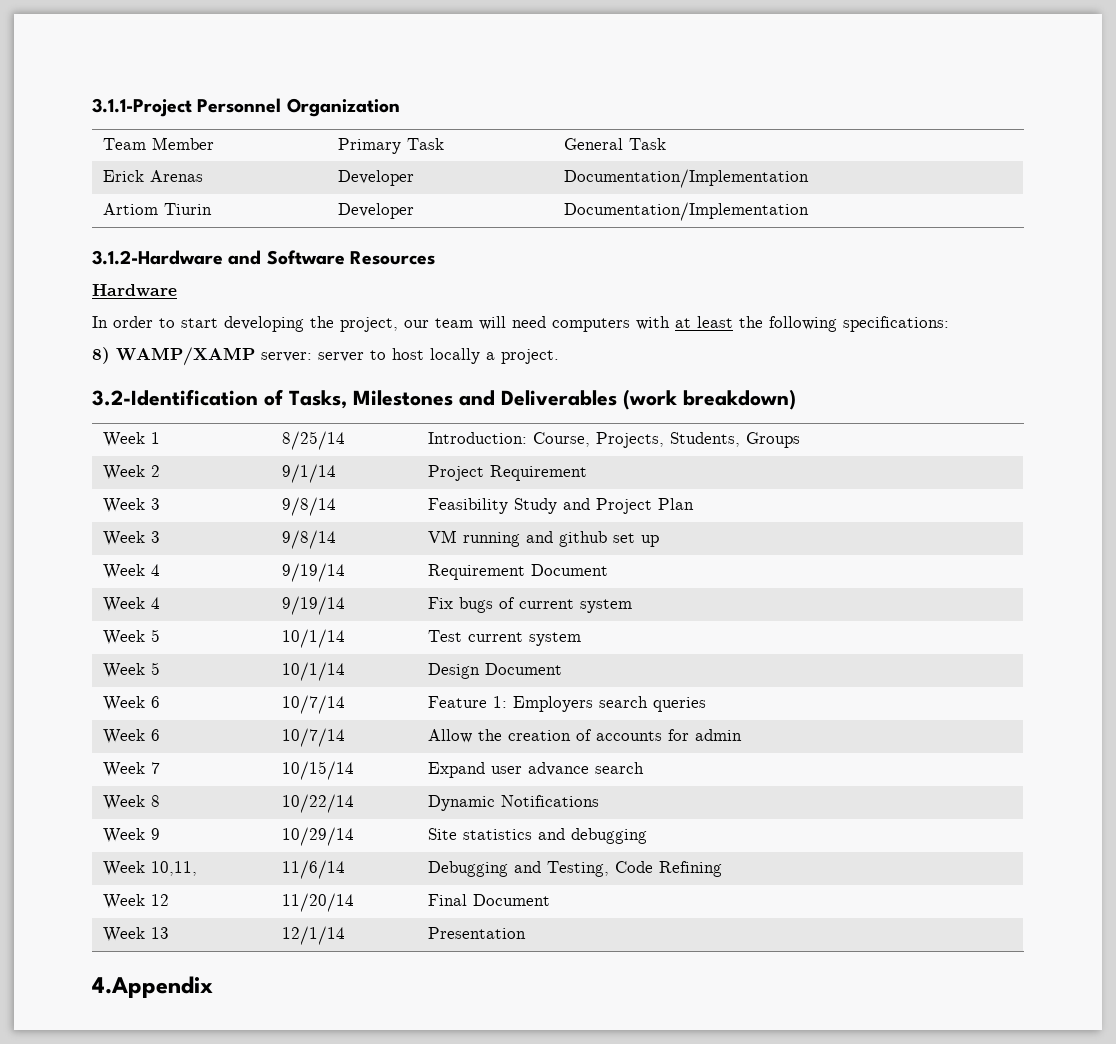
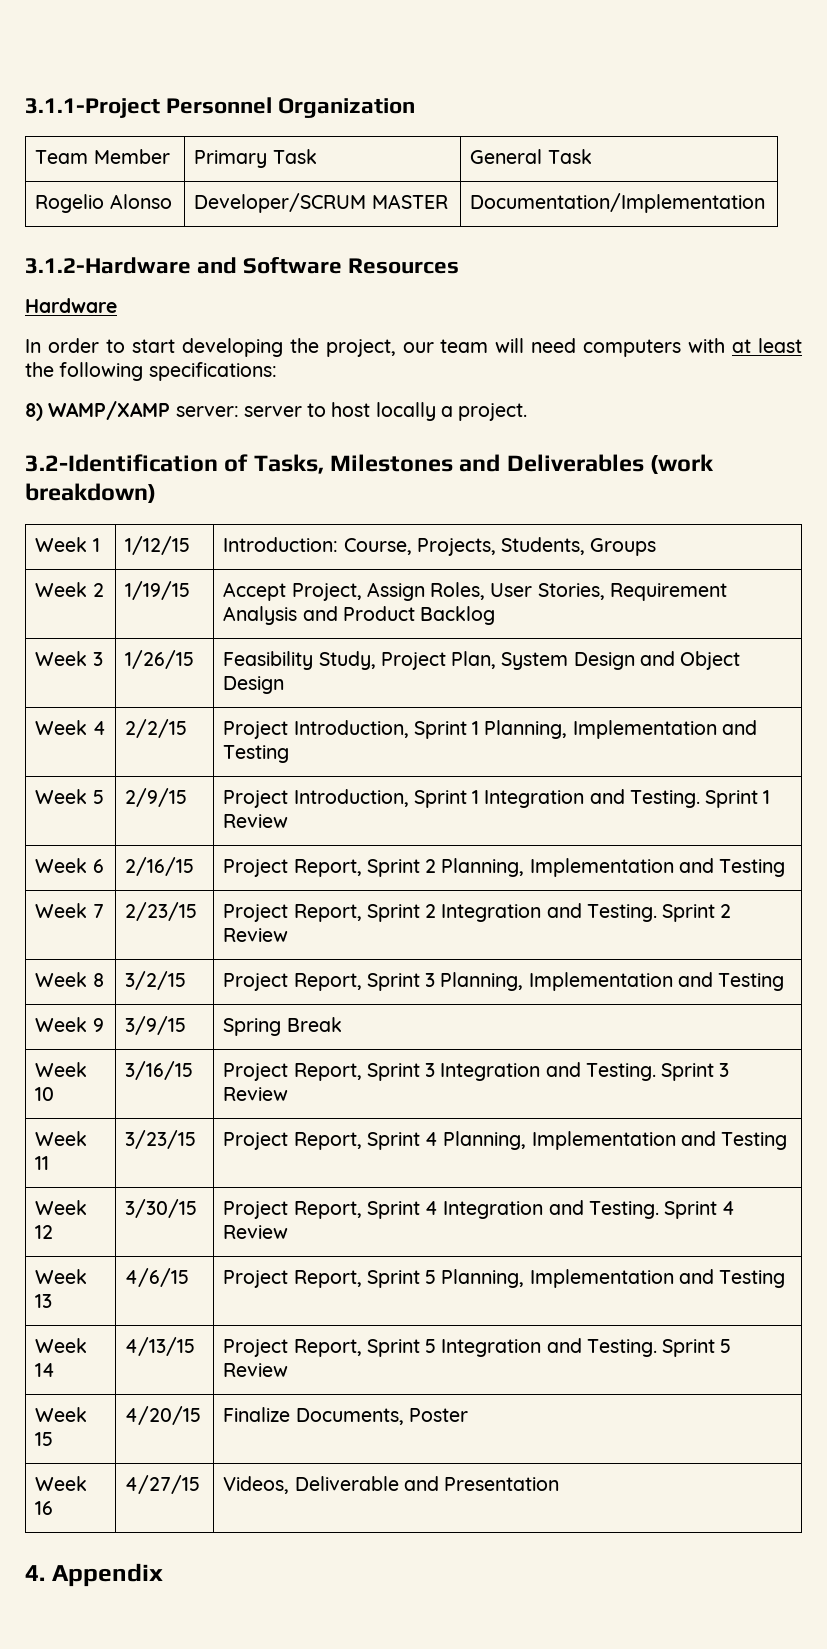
[102,170,203,182] [337,170,414,186] [563,169,809,188] [102,203,212,215] [337,203,414,219] Erick Arenas | Developer | Documentation/Implementation // Artiom Tiurin | Developer -> [35,194,172,213] [194,193,448,213] Rogelio Alonso | Developer/SCRUM MASTER
[281,431,345,450] 8/25/14 -> [125,536,191,555] 1/12/15
[281,464,336,483] [427,465,587,481] [102,498,160,513] [281,497,336,516] 9/1/14 | Project Requirement // Week 3 | 9/8/14 -> [125,581,191,600] [223,582,727,601] [223,606,496,625] [35,651,103,666] [125,650,195,669] 1/19/15 | Accept Project, Assign Roles, User Stories, Requirement Analysis and Product Backlog // Week 3 | 1/26/15
[513,498,694,514] [102,531,160,546] [281,530,336,549] [427,530,659,547] [102,564,160,579] [281,563,345,582] [427,564,608,580] [102,597,160,612] [281,596,345,615] [427,597,632,613] [102,629,160,645] [281,629,345,648] [427,630,581,646] [102,662,160,678] [281,662,345,681] [427,663,562,679] [102,696,160,711] [281,695,345,714] [427,696,706,712] [102,729,160,744] [281,728,345,747] [427,729,742,743] [102,762,160,777] [281,761,354,780] [427,762,644,778] [102,795,160,810] [281,794,354,813] [427,795,599,811] [102,828,160,843] [281,827,354,846] [427,828,647,844] [102,861,197,876] [281,860,345,879] [427,861,722,877] [102,894,169,909] [281,893,354,912] [427,894,550,906] [102,927,169,942] [281,926,345,945] Study and Project Plan // Week 3 | 9/8/14 | VM running and github set up // Week 4 | 9/19/14 | Requirement Document // Week 4 | 9/19/14 | Fix bugs of current system // Week 5 | 10/1/14 | Test current system // Week 5 | 10/1/14 | Design Document // Week 6 | 10/7/14 | Feature 1: Employers search queries // Week 6 | 10/7/14 | Allow the creation of accounts for admin // Week 7 | 10/15/14 | Expand user advance search // Week 8 | 10/22/14 | Dynamic Notifications // Week 9 | 10/29/14 | Site statistics and debugging // Week 10,11, | 11/6/14 | Debugging and Testing, Code Refining // Week 12 | 11/20/14 | Final Document // Week 13 | 12/1/14 | -> [318,651,741,670] [223,676,285,694] [35,720,106,735] [125,719,188,738] [223,720,757,739] [223,745,290,763] [35,789,104,804] [125,788,188,807] [223,789,771,808] [223,814,289,828] [35,858,104,873] [125,857,195,876] [223,858,786,877] [35,903,104,918] [125,902,198,921] [223,903,732,922] [223,928,289,942] [35,972,104,987] [125,971,187,990] [223,972,785,991] [35,1017,104,1032] [125,1016,187,1035] [223,1017,342,1036] [35,1062,88,1077] [35,1087,55,1101] [125,1061,194,1080] [223,1062,730,1081] [223,1087,289,1101] [35,1131,88,1146] [35,1156,50,1170] [125,1130,197,1149] [223,1131,788,1150] [35,1200,88,1215] [35,1225,54,1239] [125,1199,198,1218] [223,1200,736,1219] [223,1225,289,1239] [35,1269,88,1284] [35,1294,53,1308] [125,1268,190,1287] [223,1269,786,1288] [35,1338,88,1353] [35,1363,56,1377] [125,1337,196,1356] [223,1338,732,1357] [223,1363,289,1377] [35,1407,88,1422] [35,1432,54,1446] [125,1406,202,1425] [223,1407,468,1425] [35,1476,88,1491] [35,1501,54,1515] [125,1475,201,1494] [223,1476,439,1494] Study, Project Plan, System Design and Object Design // Week 4 | 2/2/15 | Project Introduction, Sprint 1 Planning, Implementation and Testing // Week 5 | 2/9/15 | Project Introduction, Sprint 1 Integration and Testing. Sprint 1 Review // Week 6 | 2/16/15 | Project Report, Sprint 2 Planning, Implementation and Testing // Week 7 | 2/23/15 | Project Report, Sprint 2 Integration and Testing. Sprint 2 Review // Week 8 | 3/2/15 | Project Report, Sprint 3 Planning, Implementation and Testing // Week 9 | 3/9/15 | Spring Break // Week 10 | 3/16/15 | Project Report, Sprint 3 Integration and Testing. Sprint 3 Review // Week 11 | 3/23/15 | Project Report, Sprint 4 Planning, Implementation and Testing // Week 12 | 3/30/15 | Project Report, Sprint 4 Integration and Testing. Sprint 4 Review // Week 13 | 4/6/15 | Project Report, Sprint 5 Planning, Implementation and Testing // Week 14 | 4/13/15 | Project Report, Sprint 5 Integration and Testing. Sprint 5 Review // Week 15 | 4/20/15 | Finalize Documents, Poster // Week 16 | 4/27/15 | Videos, Deliverable and
[92,976,213,998] 4.Appendix -> [25,1563,163,1587] 4. Appendix

